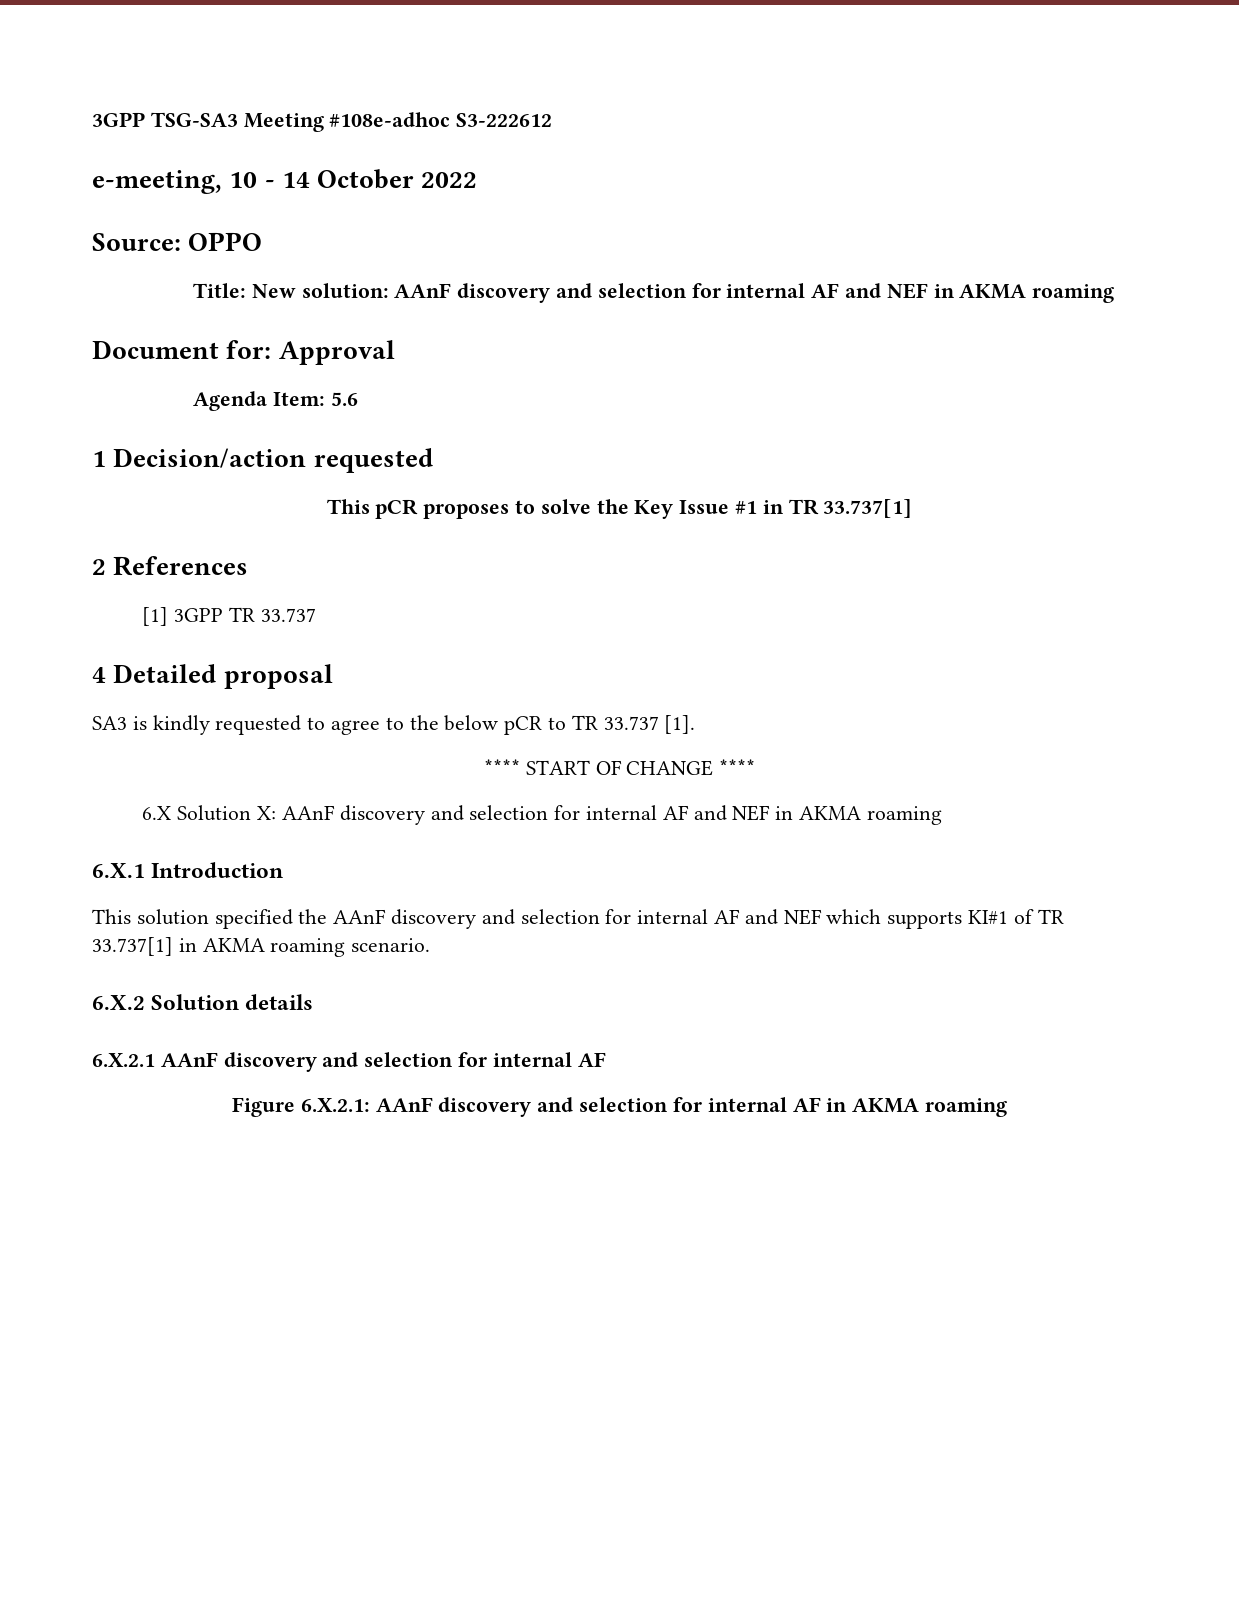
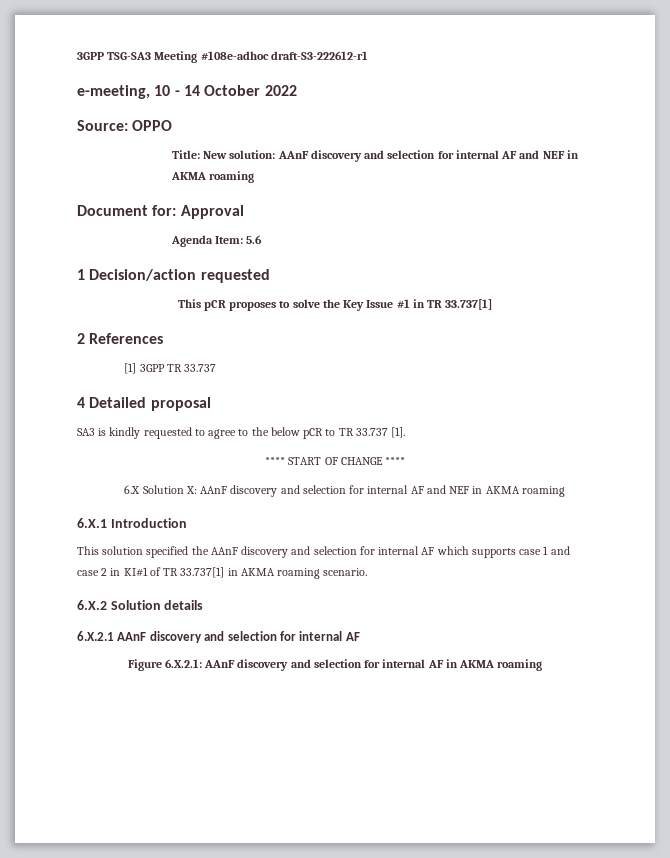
[456,113,553,127] S3-222612 -> [270,51,368,60] draft-S3-222612-r1
[744,909,963,929] and NEF which supports -> [436,546,570,558] [77,568,121,576] which supports case 1 and case 2 in

